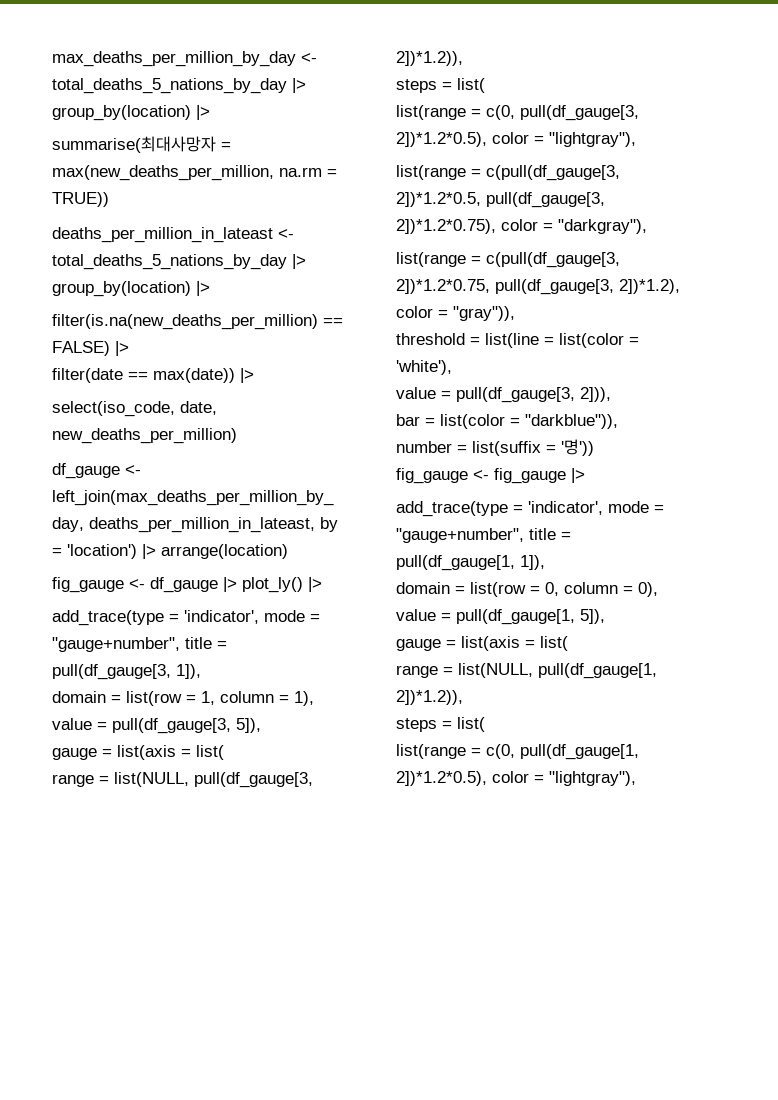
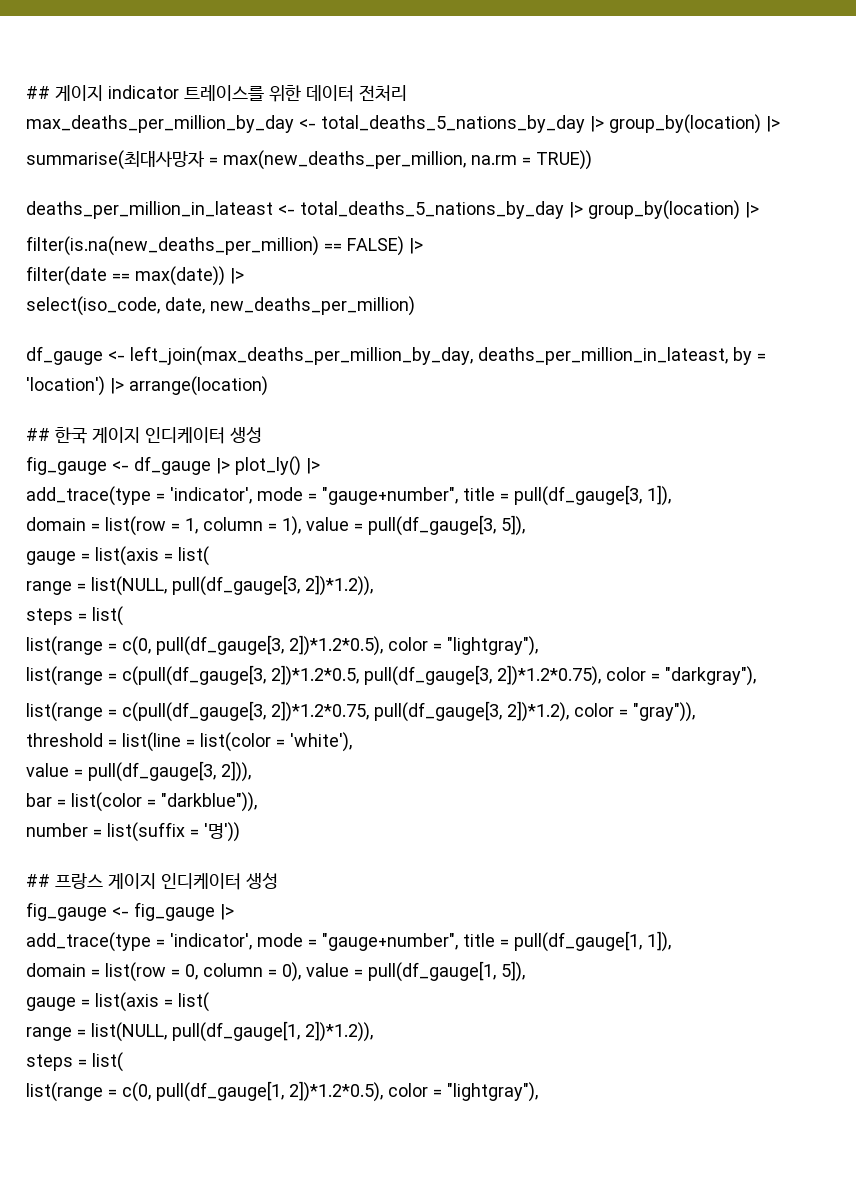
(52, 59) none -> [26,85,407,102] ## 게이지 indicator 트레이스를 위한 데이터 전처리 //
(288, 551) none -> [26,427,262,444] // ## 한국 게이지 인디케이터 생성
(594, 447) none -> [26,873,278,890] // ## 프랑스 게이지 인디케이터 생성

